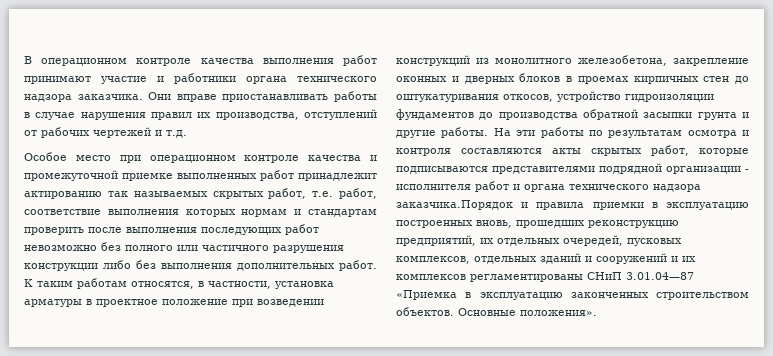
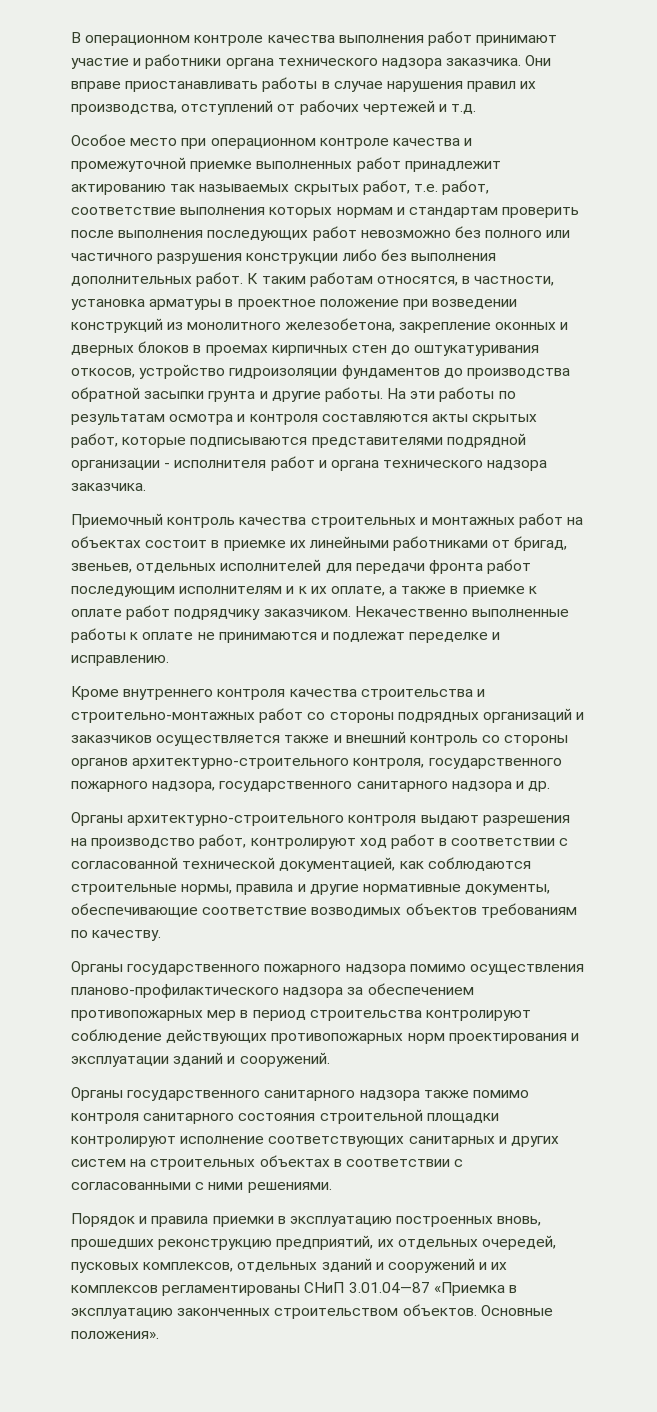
[396,200,513,210] заказчика.Порядок -> [71,483,146,491] [71,513,584,528] [71,536,568,551] [71,559,532,574] [71,586,537,597] [71,605,569,620] [71,628,501,643] [71,655,169,666] [71,686,485,700] [71,708,585,723] [71,731,569,746] [71,758,562,769] [71,781,551,792] [71,812,570,826] [71,834,569,849] [71,857,531,872] [71,884,551,895] [71,903,577,918] [71,930,162,941] [71,961,584,975] [71,983,474,998] [71,1010,531,1021] [71,1029,579,1044] [71,1052,330,1067] [71,1087,529,1101] [71,1109,499,1124] [71,1136,559,1147] [71,1155,464,1170] [71,1182,332,1193] [71,1213,135,1227] заказчика. // Приемочный контроль качества строительных и монтажных работ на объектах состоит в приемке их линейными работниками от бригад, звеньев, отдельных исполнителей для передачи фронта работ последующим исполнителям и к их оплате, а также в приемке к оплате работ подрядчику заказчиком. Некачественно выполненные работы к оплате не принимаются и подлежат переделке и исправлению. // Кроме внутреннего контроля качества строительства и строительно-монтажных работ со стороны подрядных организаций и заказчиков осуществляется также и внешний контроль со стороны органов архитектурно-строительного контроля, государственного пожарного надзора, государственного санитарного надзора и др. // Органы архитектурно-строительного контроля выдают разрешения на производство работ, контролируют ход работ в соответствии с согласованной технической документацией, как соблюдаются строительные нормы, правила и другие нормативные документы, обеспечивающие соответствие возводимых объектов требованиям по качеству. // Органы государственного пожарного надзора помимо осуществления планово-профилактического надзора за обеспечением противопожарных мер в период строительства контролируют соблюдение действующих противопожарных норм проектирования и эксплуатации зданий и сооружений. // Органы государственного санитарного надзора также помимо контроля санитарного состояния строительной площадки контролируют исполнение соответствующих санитарных и других систем на строительных объектах в соответствии с согласованными с ними решениями. // Порядок

